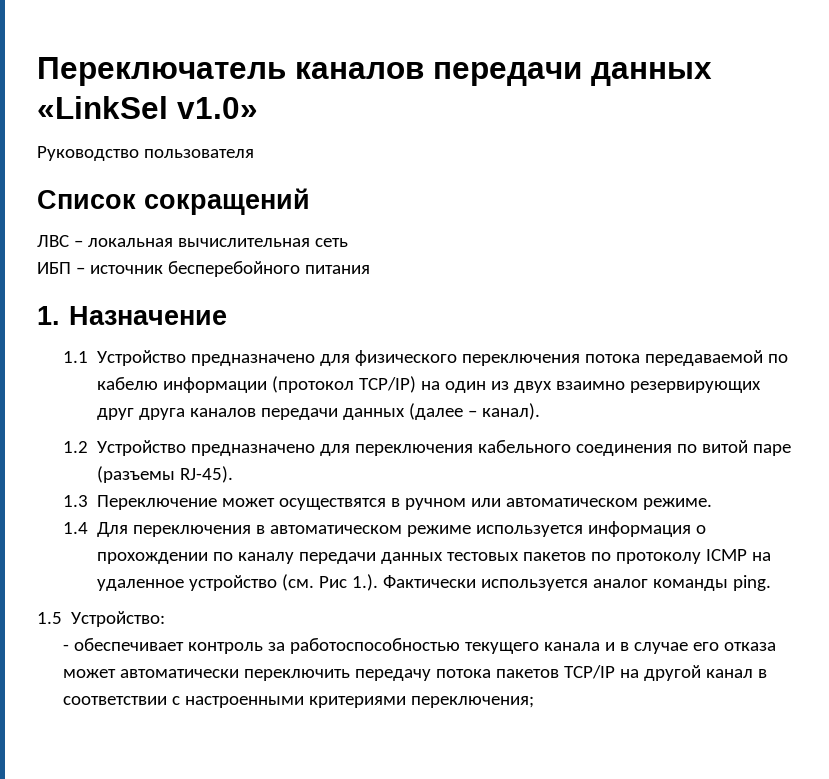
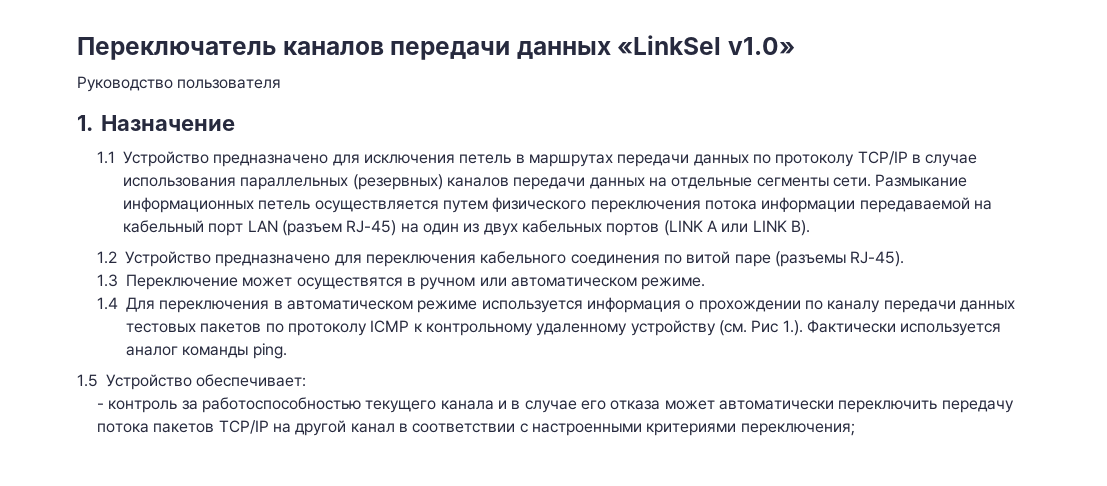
[37,188,310,215] [37,235,348,247] [37,261,370,277] // Список сокращений // ЛВС – локальная вычислительная сеть // ИБП – источник бесперебойного питания -> (282, 84) none
[354,350,788,366] [96,376,761,393] [96,403,540,420] физического переключения потока передаваемой по кабелю информации (протокол TCP/IP) на один из двух взаимно резервирующих друг друга каналов передачи данных (далее – канал). -> [364,151,978,167] [123,174,968,190] [123,197,993,213] [123,220,810,236] исключения петель в маршрутах передачи данных по протоколу TCP/IP в случае использования параллельных (резервных) каналов передачи данных на отдельные сегменты сети. Размыкание информационных петель осуществляется путем физического переключения потока информации передаваемой на кабельный порт LAN (разъем RJ-45) на один из двух кабельных портов (LINK A или LINK B).
[751,552,771,561] [96,575,277,591] на удаленное устройство -> [413,320,716,336] к контрольному удаленному устройству
[71,611,166,627] [62,638,184,651] Устройство: // - обеспечивает -> [106,374,307,390] [97,403,105,409] Устройство обеспечивает: // -

